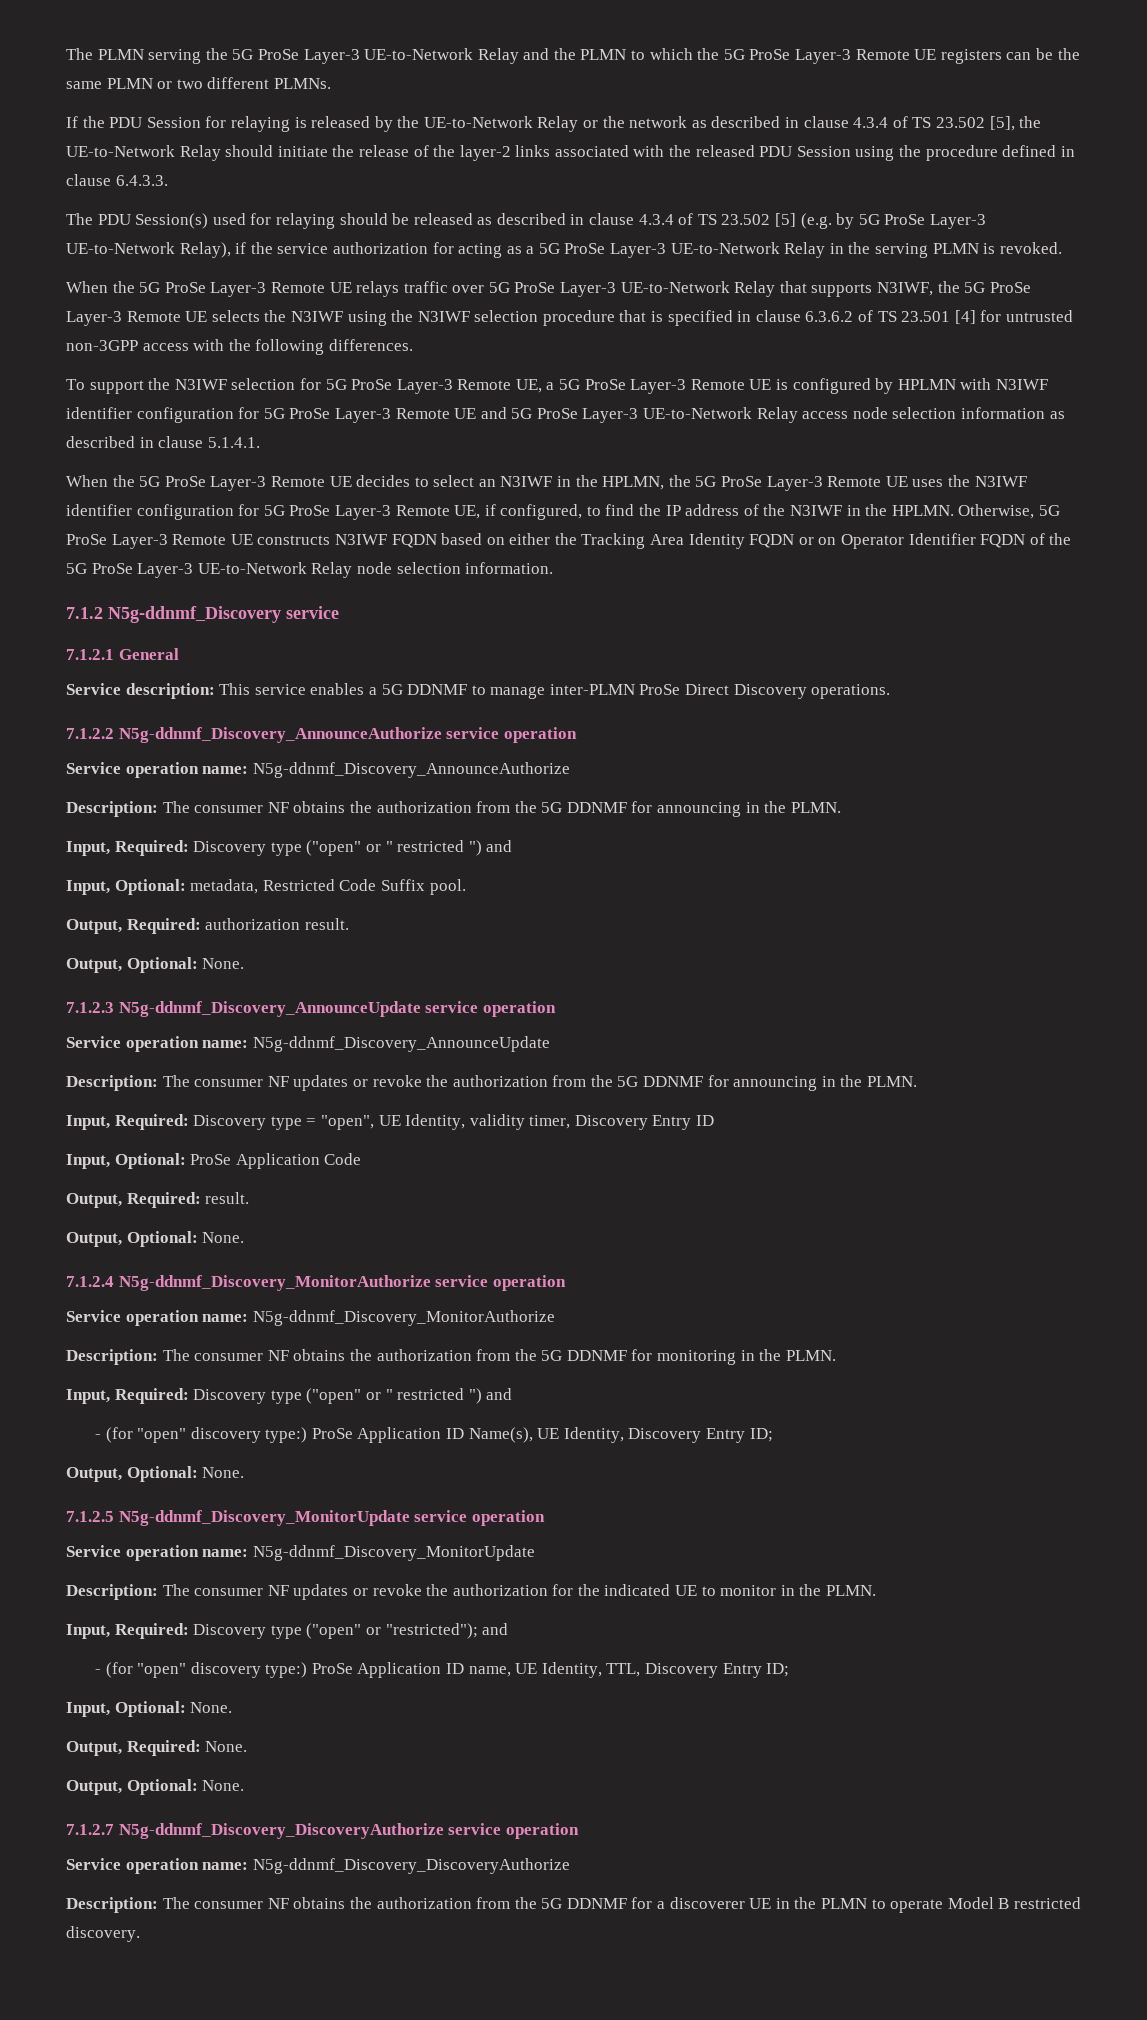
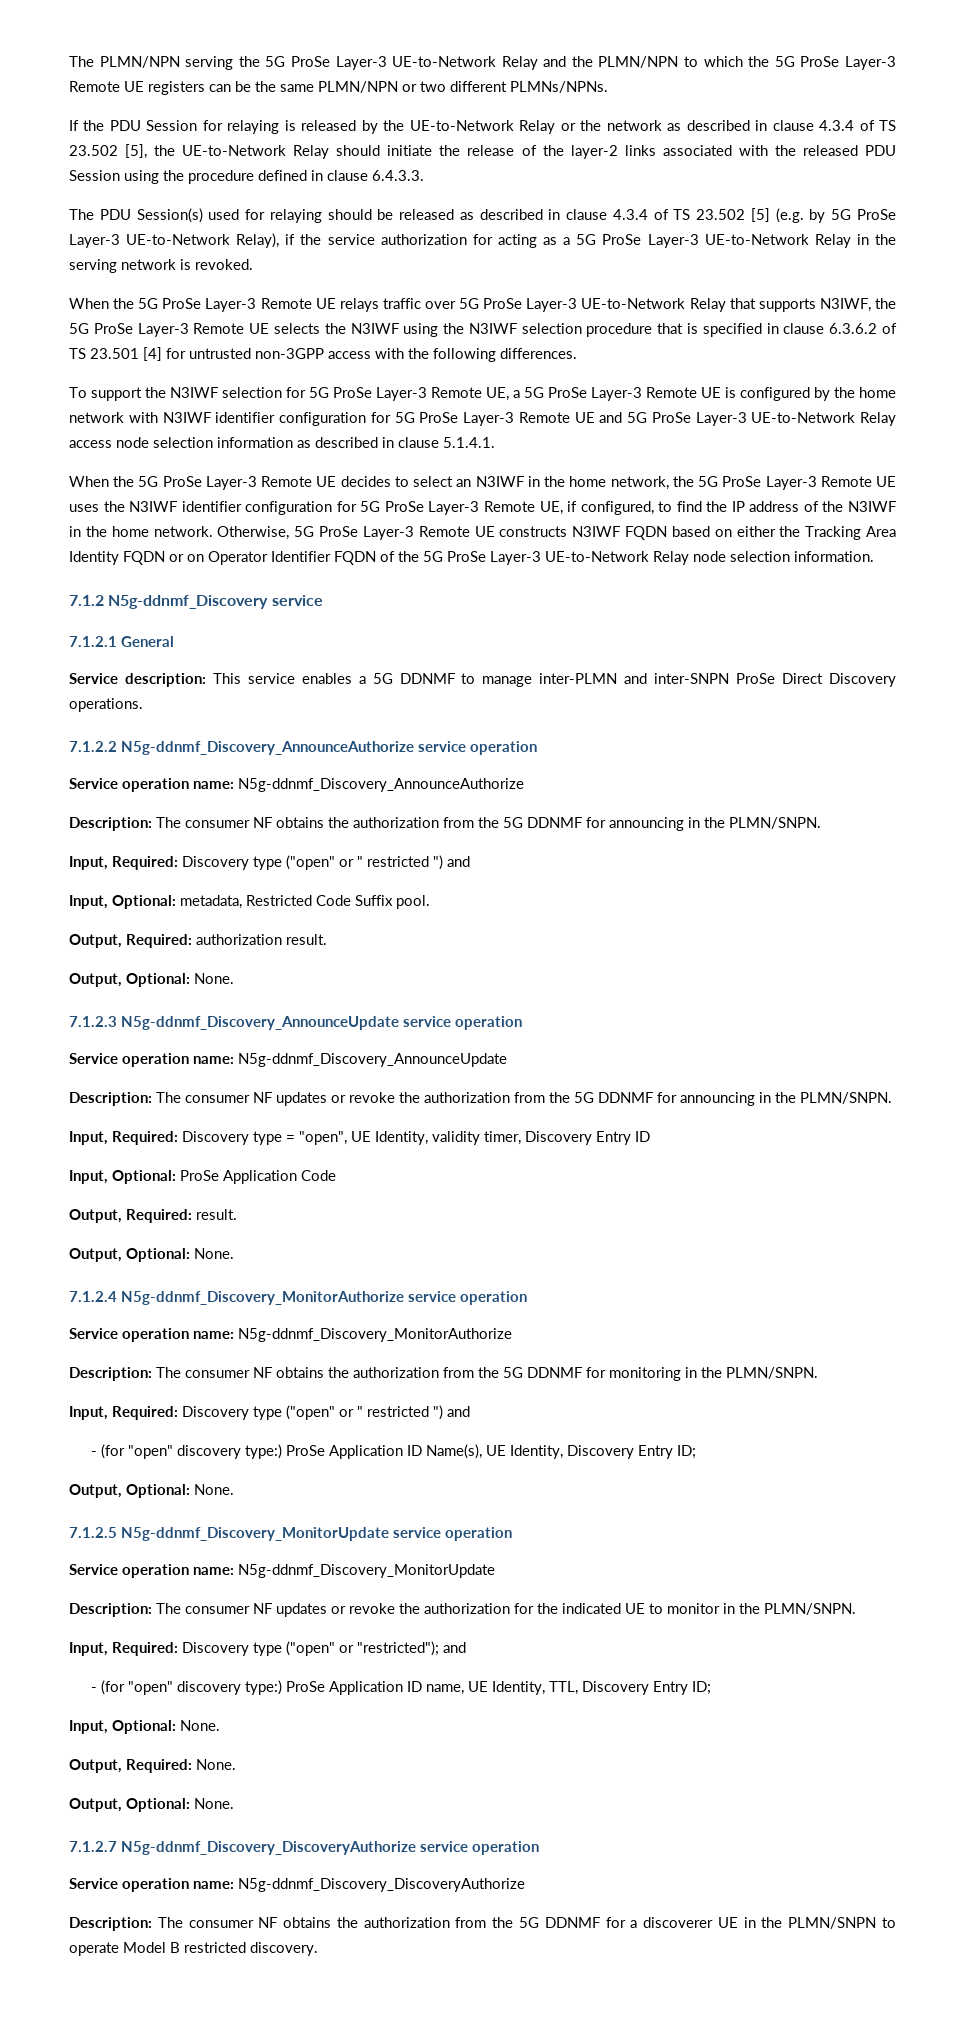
[66,48,144,60] The PLMN -> [69,56,180,68] The PLMN/NPN
[580,49,627,60] PLMN -> [598,56,679,68] PLMN/NPN
[106,78,153,89] PLMN -> [318,81,398,93] PLMN/NPN
[273,78,331,89] PLMNs. -> [510,81,608,93] PLMNs/NPNs.
[932,243,979,254] PLMN -> [121,259,176,270] network
[897,379,956,390] HPLMN -> [834,387,896,398] [69,412,124,423] the home network
[602,476,665,490] HPLMN, -> [569,476,669,490] home network,
[891,505,954,516] HPLMN. -> [111,526,213,537] home network.
(635, 689) none -> [624,673,730,684] and inter-SNPN
[790,802,841,813] PLMN. -> [729,817,821,829] PLMN/SNPN.
[867,1076,918,1087] PLMN. -> [800,1092,892,1104] PLMN/SNPN.
[785,1350,836,1361] PLMN. -> [726,1367,818,1379] PLMN/SNPN.
[826,1585,877,1596] PLMN. -> [764,1603,856,1615] PLMN/SNPN.
[821,1898,868,1909] PLMN -> [788,1917,877,1929] PLMN/SNPN

